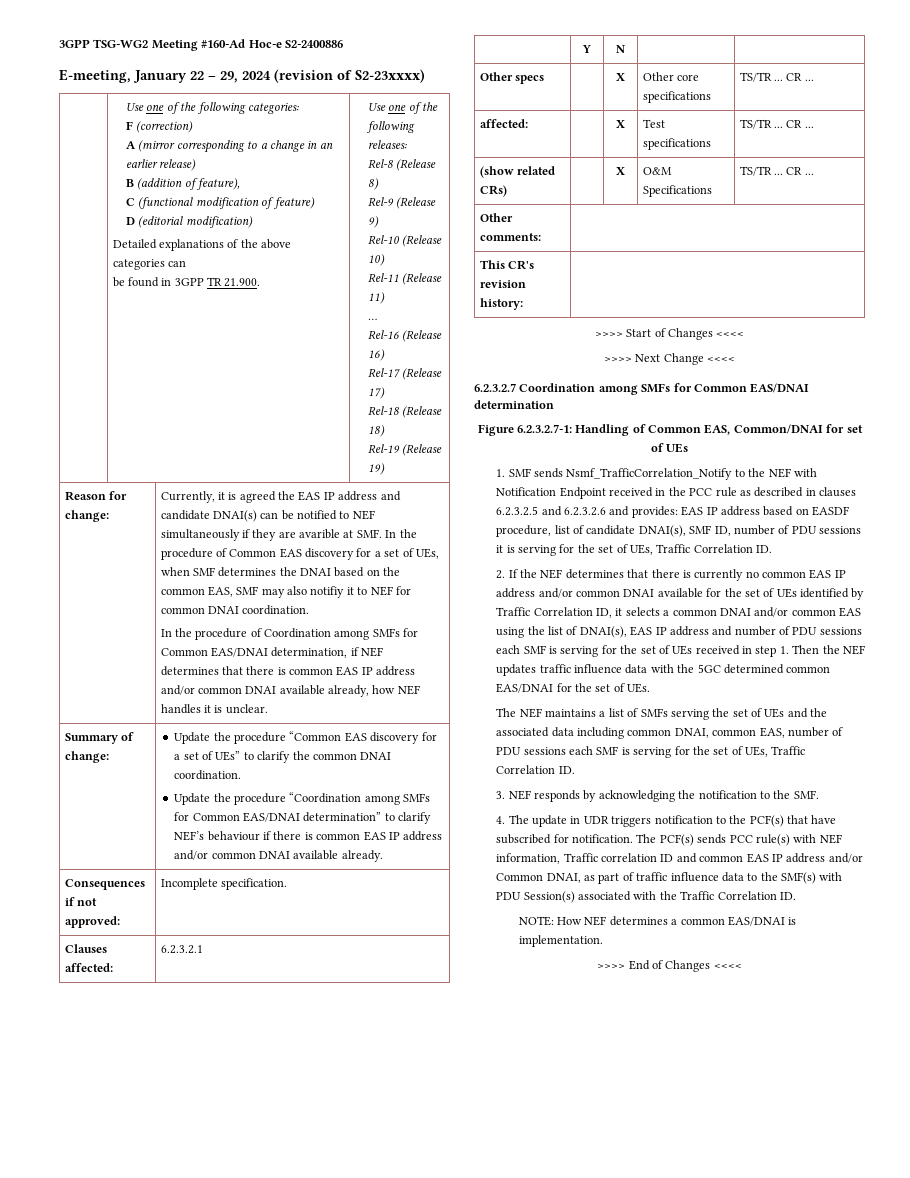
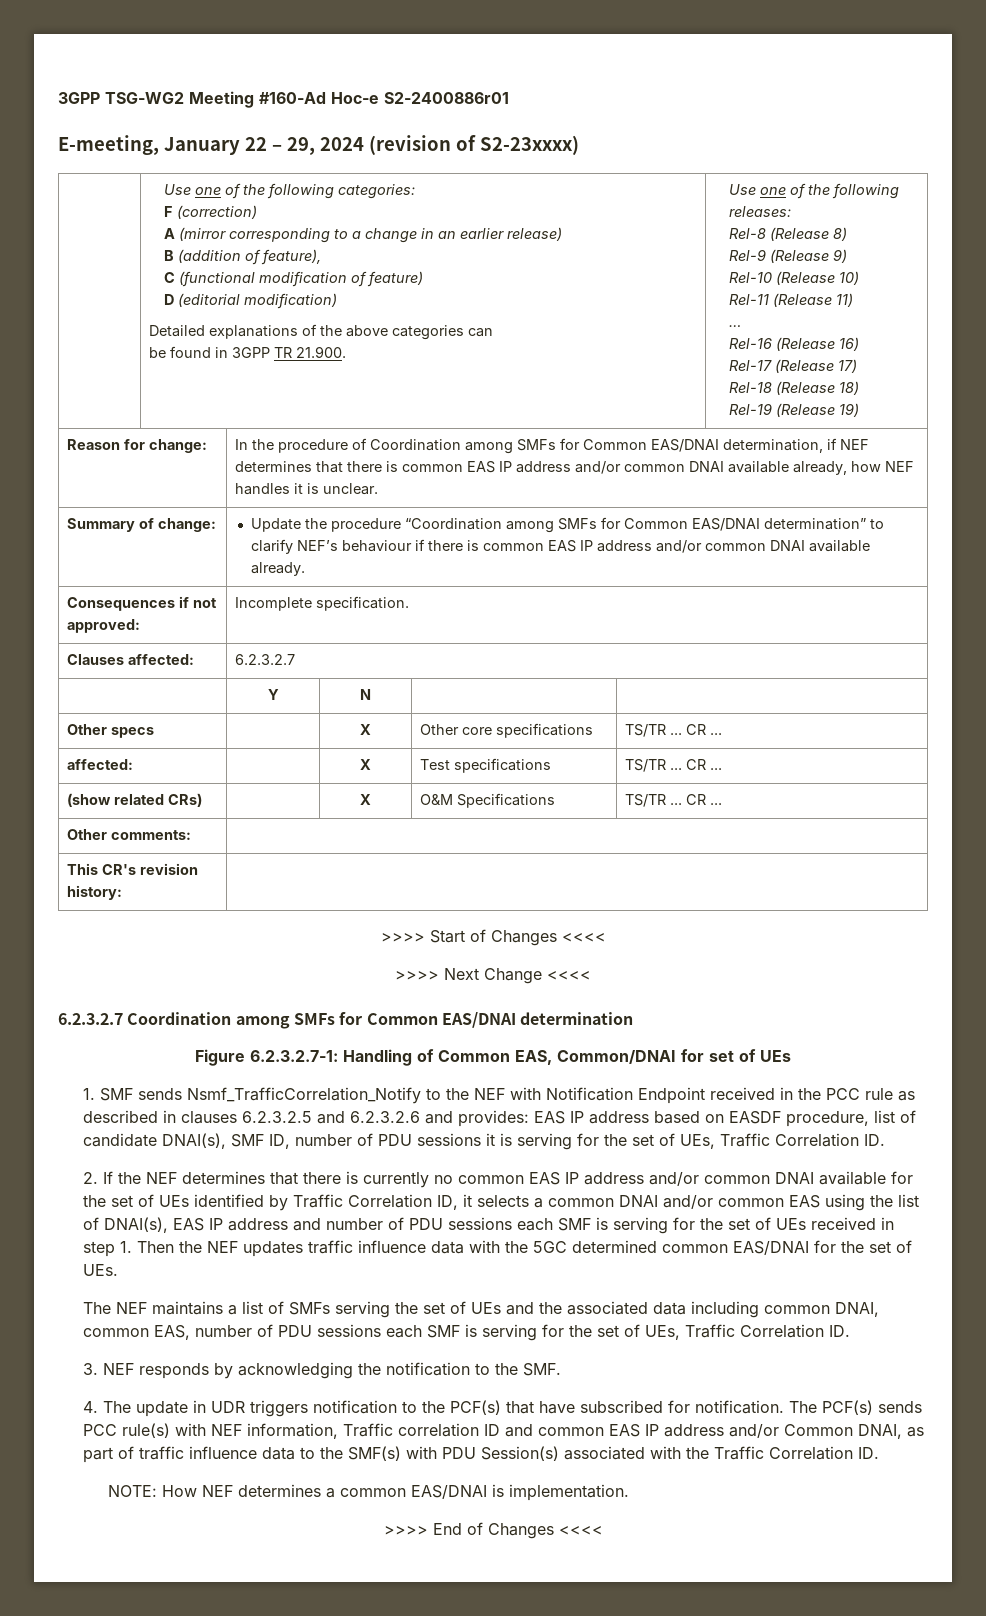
[284,40,343,48] S2-2400886 -> [384,92,509,104] S2-2400886r01
[160,491,401,503] [160,510,375,522] [160,529,417,541] [160,548,439,560] [160,567,401,577] [160,586,411,598] [160,605,310,615] Currently, it is agreed the EAS IP address and candidate DNAI(s) can be notified to NEF simultaneously if they are avarible at SMF. In the procedure of Common EAS discovery for a set of UEs, when SMF determines the DNAI based on the common EAS, SMF may also notifiy it to NEF for common DNAI coordination. // -> (207, 446) none
[289,731,437,744] [174,751,392,763] [174,770,242,780] [174,793,287,805] “Common EAS discovery for a set of UEs” to clarify the common DNAI coordination. // Update the procedure -> (401, 525) none
[160,945,203,954] 6.2.3.2.1 -> [234,654,295,665] 6.2.3.2.7

